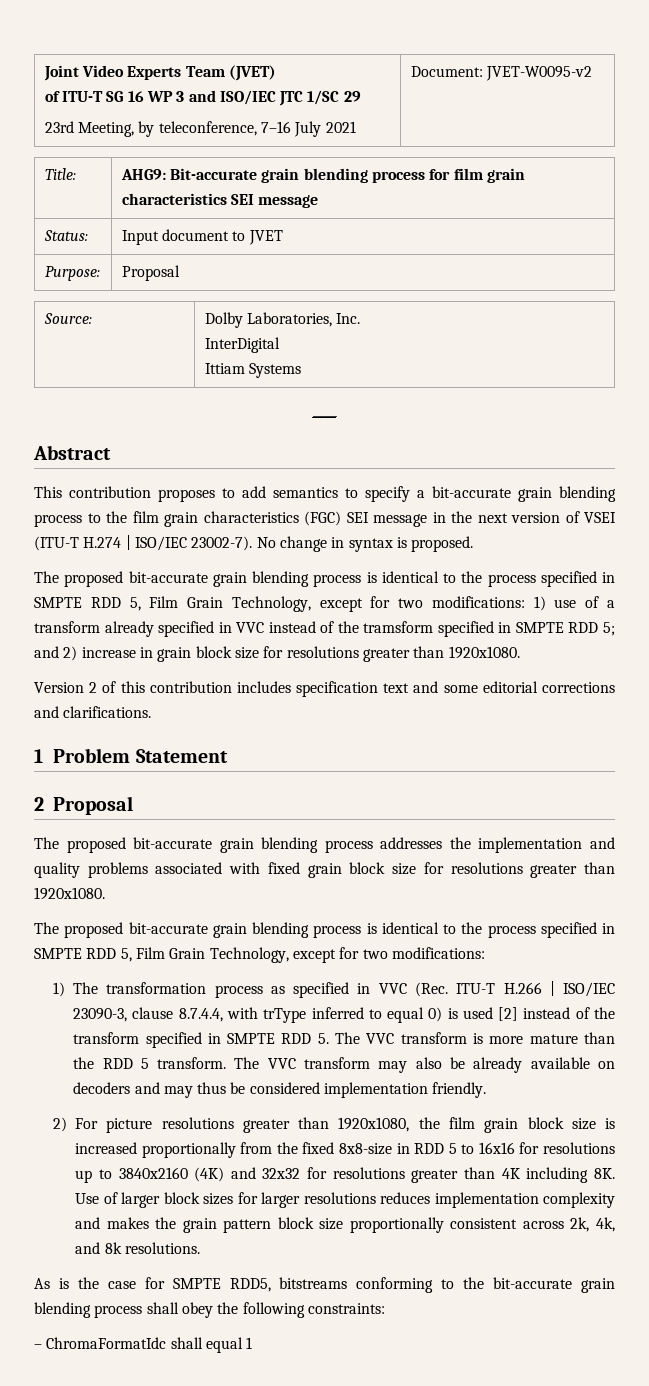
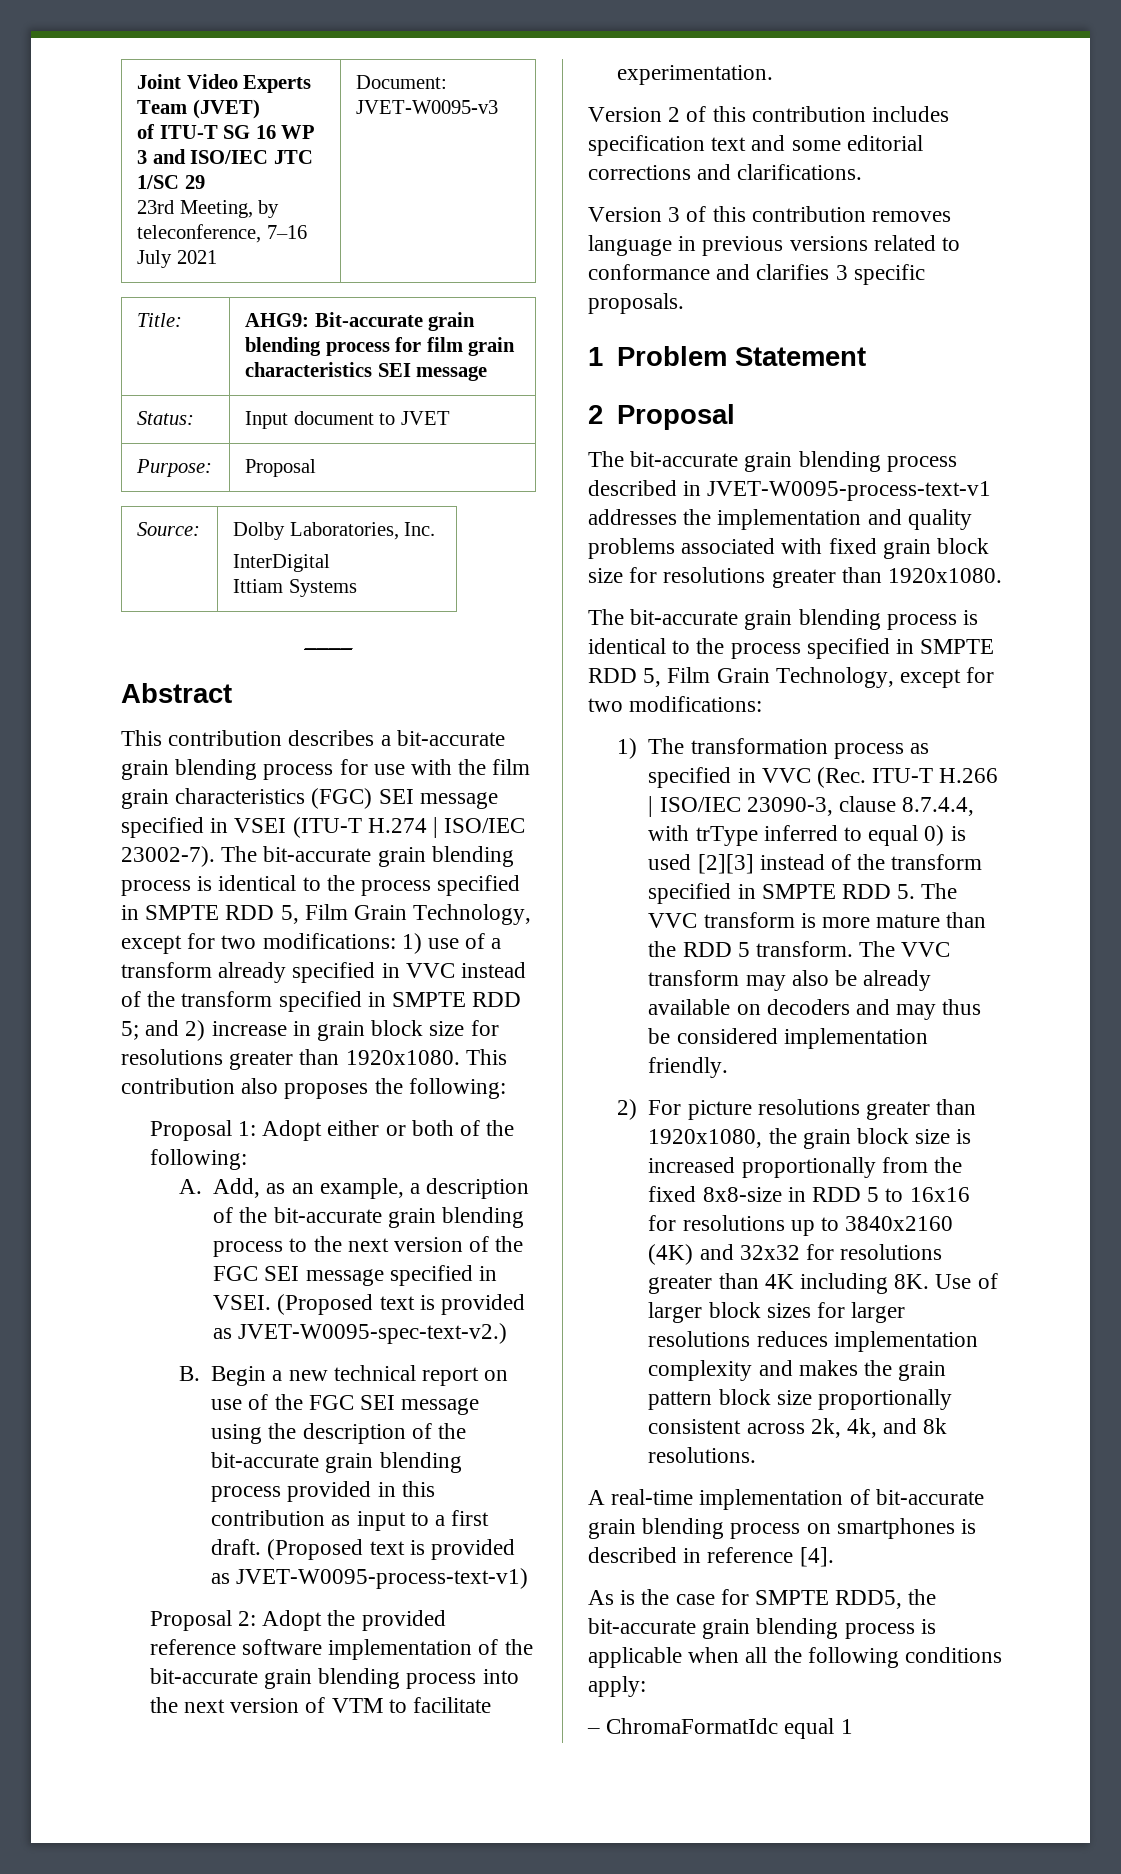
[485,66,592,81] JVET-W0095-v2 -> [356,100,499,114] JVET-W0095-v3
[158,486,410,502] proposes to add semantics to specify -> [288,730,375,746] describes
[87,513,101,523] to -> [339,759,453,775] for use with
[432,511,580,523] in the next version of -> [121,817,229,838] specified in
[256,536,474,552] [34,571,124,587] No change in syntax is proposed. // The proposed -> [221,846,258,862] The
[363,621,434,633] tramsform -> [181,991,273,1007] transform
(520, 652) none -> [465,1049,507,1065] [121,1078,506,1099] [149,1120,515,1141] [149,1149,247,1170] [178,1178,530,1199] [213,1207,524,1228] [213,1236,524,1257] [213,1265,497,1286] [213,1294,525,1315] [213,1323,508,1344] [178,1365,509,1386] [211,1394,480,1415] [211,1423,466,1444] [211,1452,462,1473] [211,1481,435,1502] [211,1510,490,1531] [211,1539,515,1560] [211,1568,529,1589] [149,1610,446,1631] [149,1639,533,1660] [149,1668,519,1689] [149,1697,492,1713] [616,65,773,85] This contribution also proposes the following: // Proposal 1: Adopt either or both of the following: // A. Add, as an example, a description of the bit-accurate grain blending process to the next version of the FGC SEI message specified in VSEI. (Proposed text is provided as JVET-W0095-spec-text-v2.) // B. Begin a new technical report on use of the FGC SEI message using the description of the bit-accurate grain blending process provided in this contribution as input to a first draft. (Proposed text is provided as JVET-W0095-process-text-v1) // Proposal 2: Adopt the provided reference software implementation of the bit-accurate grain blending process into the next version of VTM to facilitate experimentation.
(152, 712) none -> [588,206,952,222] [588,235,961,256] [588,264,925,285] [588,293,684,314] // Version 3 of this contribution removes language in previous versions related to conformance and clarifies 3 specific proposals.
[66,837,373,853] proposed bit-accurate grain blending process -> [630,451,957,472] [588,480,992,501] bit-accurate grain blending process described in JVET-W0095-process-text-v1
[64,922,124,938] proposed -> (624, 617) none
[498,1007,519,1021] [2] -> [697,854,754,874] [2][3]
[448,1117,475,1129] film -> (797, 1136) none
(200, 1248) none -> [588,1489,984,1510] [588,1518,977,1539] [588,1547,834,1567] // A real-time implementation of bit-accurate grain blending process on smartphones is described in reference [4].
[279,1277,615,1293] [34,1302,385,1318] bitstreams conforming to the bit-accurate grain blending process shall obey the following constraints: -> [908,1589,937,1605] [588,1618,936,1639] [588,1647,1003,1668] [588,1676,646,1697] the bit-accurate grain blending process is applicable when all the following conditions apply:
[170,1337,203,1349] shall -> (779, 1726) none

